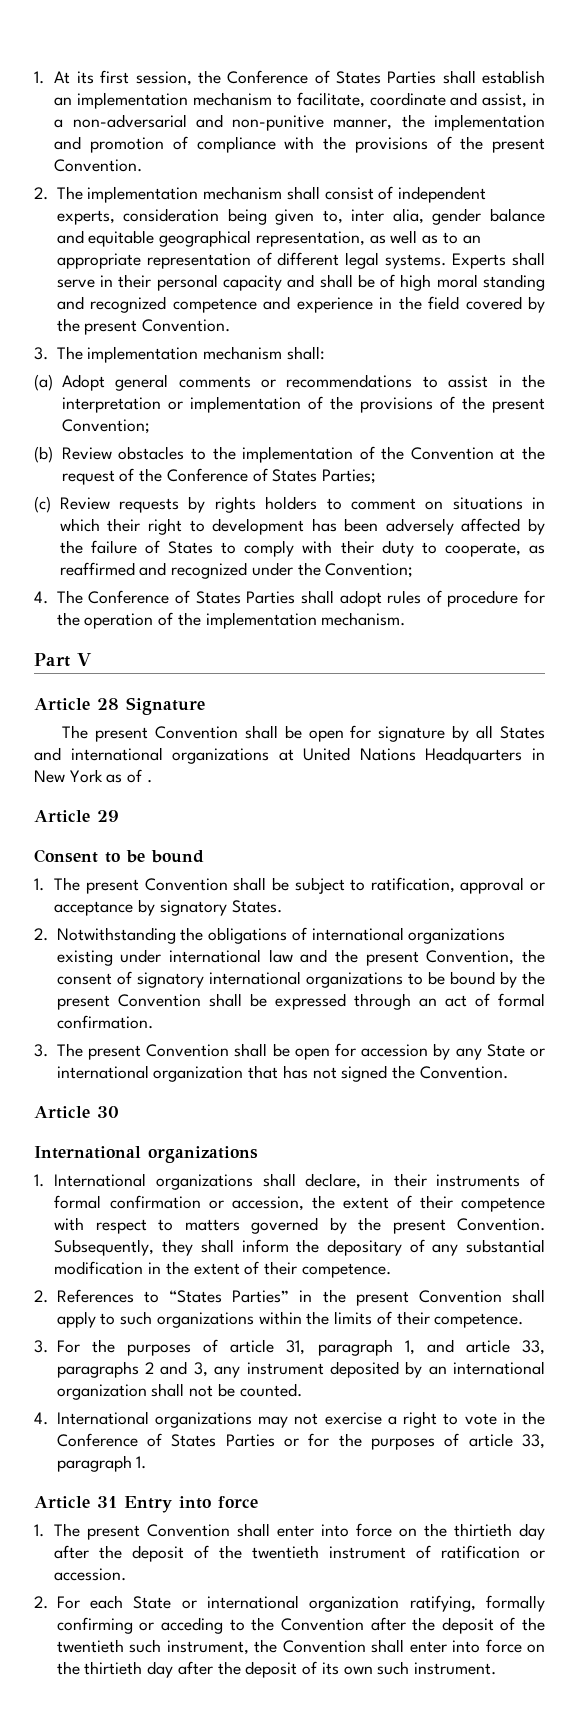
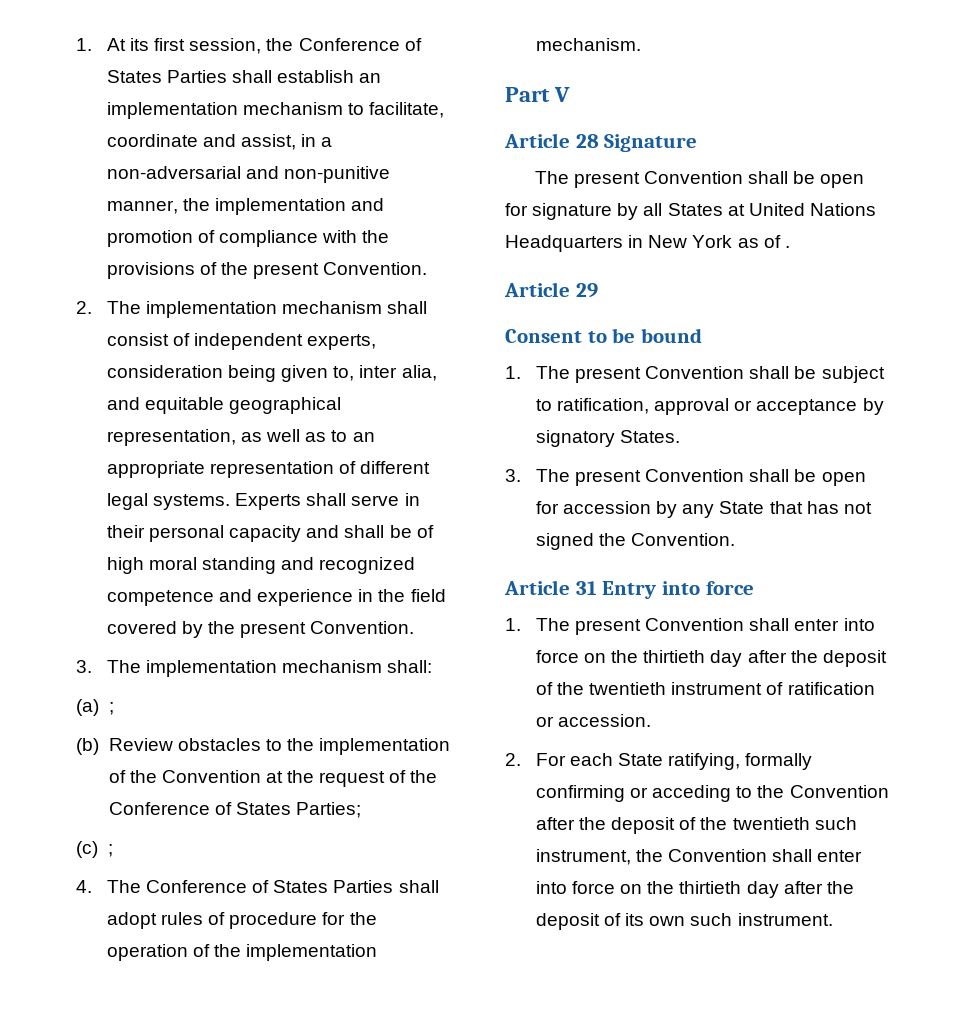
[432,208,545,225] gender balance -> (437, 373) none
[61,374,545,391] [61,396,545,413] [61,419,150,434] Adopt general comments or recommendations to assist in the interpretation or implementation of the provisions of the present Convention; -> [108,702,114,715] ;
[59,496,545,513] [59,518,545,535] [59,540,546,557] [59,562,414,579] Review requests by rights holders to comment on situations in which their right to development has been adversely affected by the failure of States to comply with their duty to cooperate, as reaffirmed and recognized under the Convention; -> [107,844,113,857] ;
[34,747,270,764] and international organizations -> (723, 209) none
[34,927,506,944] [56,949,545,966] [56,971,545,988] [56,993,545,1010] [56,1015,153,1029] // 2. Notwithstanding the obligations of international organizations existing under international law and the present Convention, the consent of signatory international organizations to be bound by the present Convention shall be expressed through an act of formal confirmation. -> (681, 436) none
[529,1048,545,1057] [56,1065,244,1082] or international organization -> (765, 507) none
[34,1106,119,1119] [34,1146,258,1163] [34,1173,545,1190] [54,1195,545,1212] [54,1217,545,1234] [54,1239,545,1256] [54,1261,391,1278] [34,1289,545,1306] [56,1311,524,1328] [34,1339,545,1356] [56,1361,545,1378] [56,1383,302,1400] [34,1411,546,1428] [56,1433,545,1450] [56,1455,147,1472] // Article 30 // International organizations // 1. International organizations shall declare, in their instruments of formal confirmation or accession, the extent of their competence with respect to matters governed by the present Convention. Subsequently, they shall inform the depositary of any substantial modification in the extent of their competence. // 2. References to “States Parties” in the present Convention shall apply to such organizations within the limits of their competence. // 3. For the purposes of article 31, paragraph 1, and article 33, paragraphs 2 and 3, any instrument deposited by an international organization shall not be counted. // 4. International organizations may not exercise a right to vote in the Conference of States Parties or for the purposes of article 33, paragraph 1. -> (736, 539) none
[181,1595,400,1612] or international organization -> (664, 759) none

